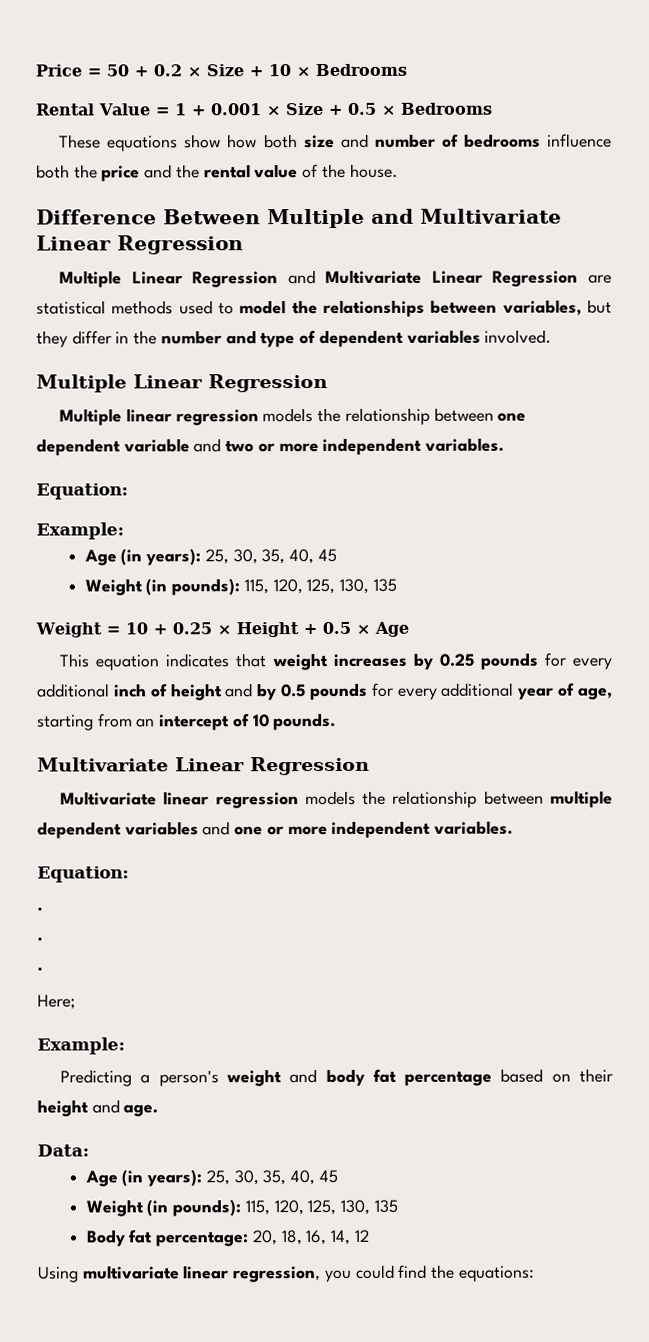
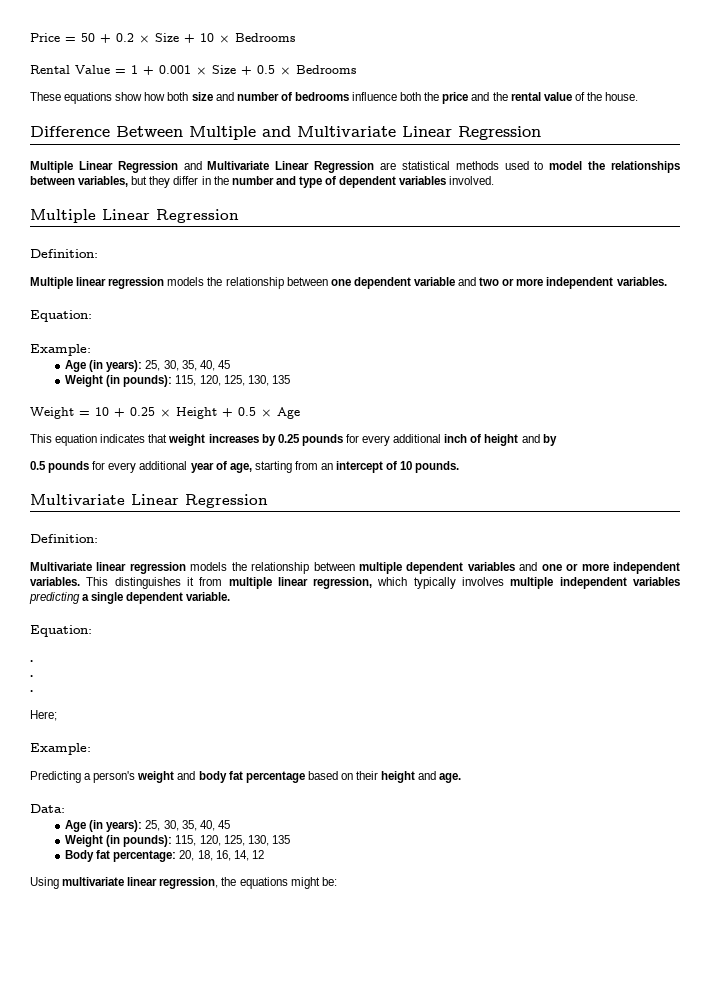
(328, 383) none -> [30,249,98,258] // Definition:
(278, 692) none -> (557, 440) //
(370, 766) none -> [30,534,98,543] // Definition:
(514, 827) none -> [86,577,680,589] [29,592,231,604] This distinguishes it from multiple linear regression, which typically involves multiple independent variables predicting a single dependent variable.
[324,1264,535,1283] you could find the equations: -> [221,877,337,889] the equations might be:

